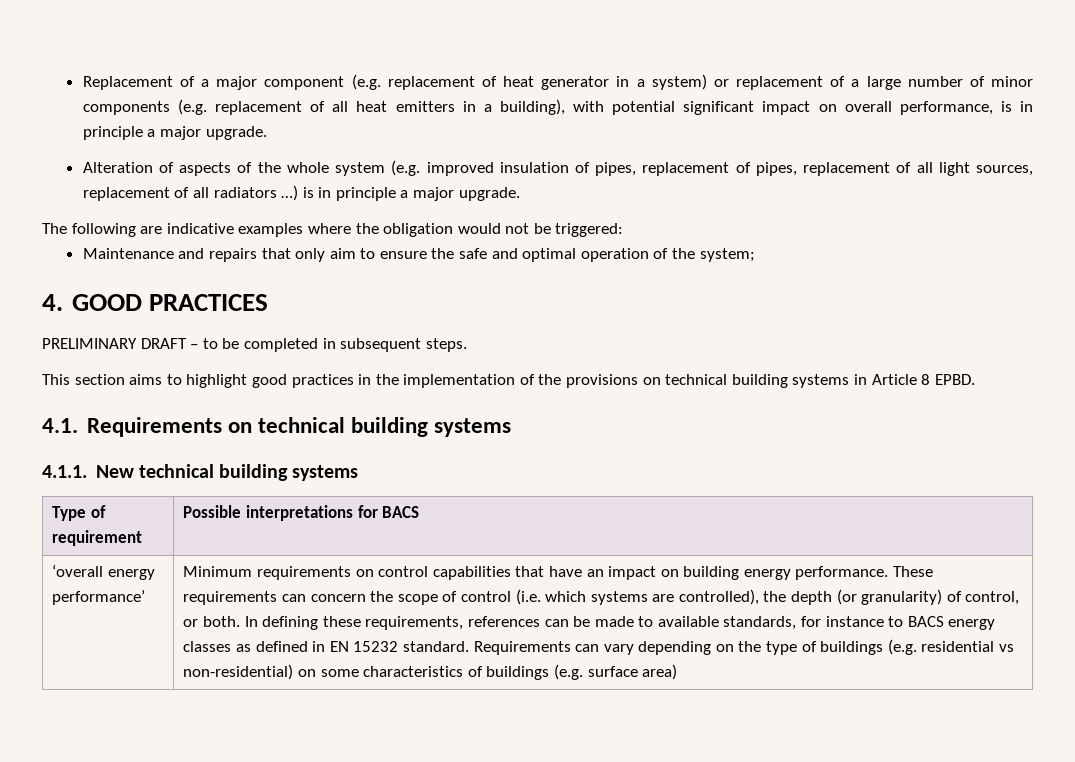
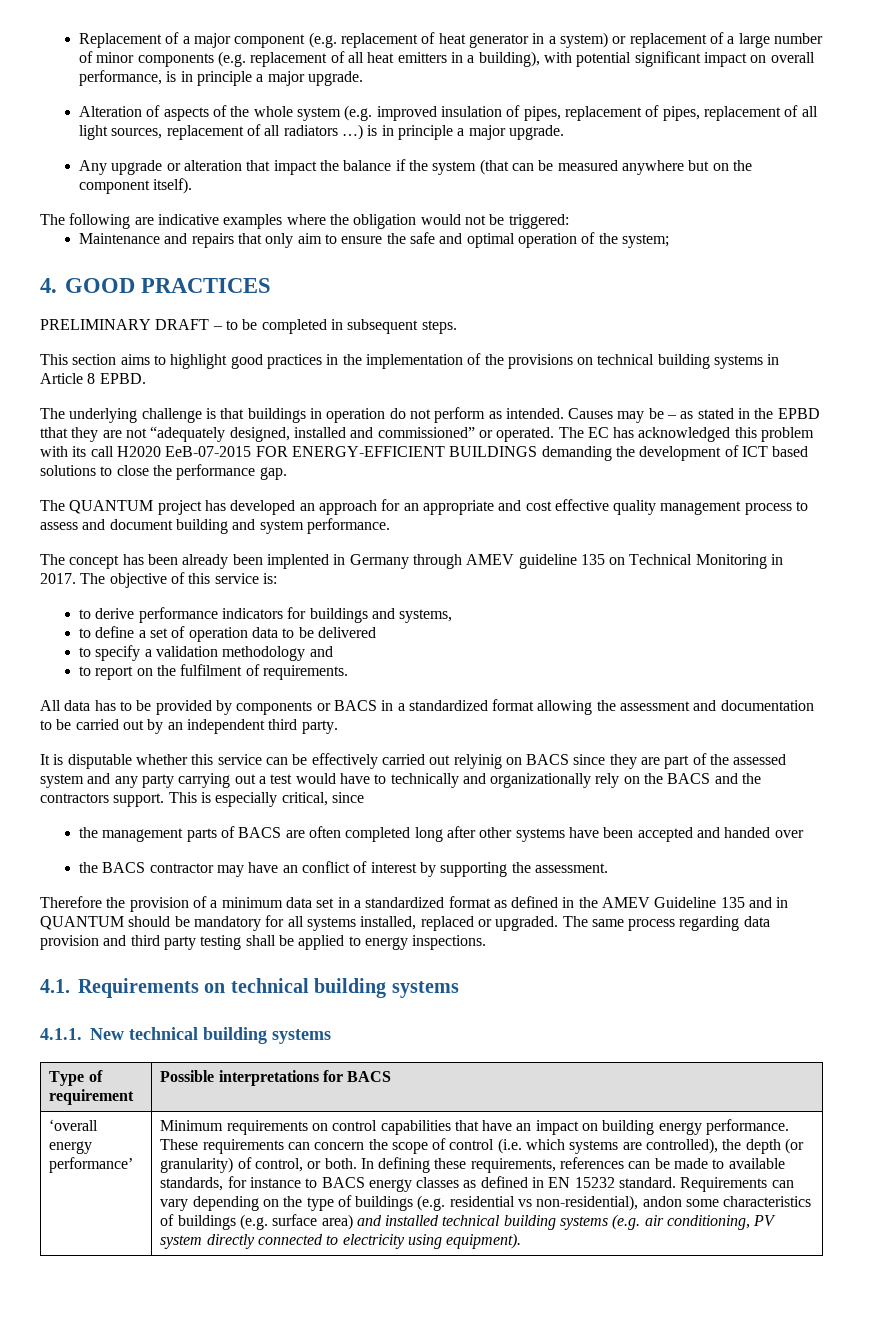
(520, 194) none -> [79,159,752,175] [79,178,193,194] // Any upgrade or alteration that impact the balance if the system (that can be measured anywhere but on the component itself).
(975, 379) none -> [40,407,820,423] [40,426,815,442] [40,445,809,461] [40,464,287,480] [40,499,809,515] [40,518,390,534] [40,554,784,569] [40,572,277,588] [79,607,453,623] [79,626,377,642] [79,645,333,661] [79,664,349,680] [40,699,814,715] [40,719,338,734] [40,753,787,769] [40,773,762,788] [40,792,364,807] [79,826,804,842] [79,861,608,877] [40,896,789,912] [40,915,770,931] [40,935,487,950] // The underlying challenge is that buildings in operation do not perform as intended. Causes may be – as stated in the EPBD tthat they are not “adequately designed, installed and commissioned” or operated. The EC has acknowledged this problem with its call H2020 EeB-07-2015 FOR ENERGY-EFFICIENT BUILDINGS demanding the development of ICT based solutions to close the performance gap. // The QUANTUM project has developed an approach for an appropriate and cost effective quality management process to assess and document building and system performance. // The concept has been already been implented in Germany through AMEV guideline 135 on Technical Monitoring in 2017. The objective of this service is: // to derive performance indicators for buildings and systems, // to define a set of operation data to be delivered // to specify a validation methodology and // to report on the fulfilment of requirements. // All data has to be provided by components or BACS in a standardized format allowing the assessment and documentation to be carried out by an independent third party. // It is disputable whether this service can be effectively carried out relyinig on BACS since they are part of the assessed system and any party carrying out a test would have to technically and organizationally rely on the BACS and the contractors support. This is especially critical, since // the management parts of BACS are often completed long after other systems have been accepted and handed over // the BACS contractor may have an conflict of interest by supporting the assessment. // Therefore the provision of a minimum data set in a standardized format as defined in the AMEV Guideline 135 and in QUANTUM should be mandatory for all systems installed, replaced or upgraded. The same process regarding data provision and third party testing shall be applied to energy inspections.
[183,664,316,680] non-residential) on -> [536,1195,682,1211] non-residential), andon
(678, 672) none -> [356,1214,777,1230] [160,1233,522,1249] and installed technical building systems (e.g. air conditioning, PV system directly connected to electricity using equipment).

